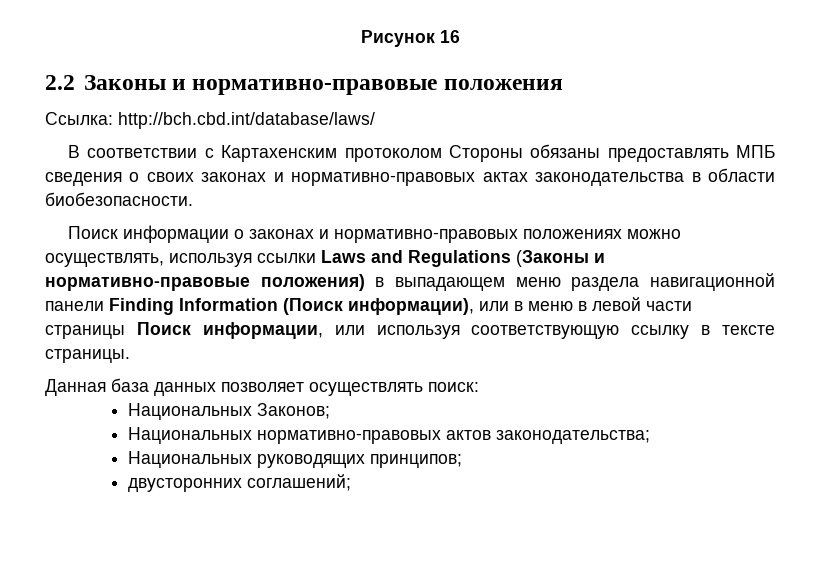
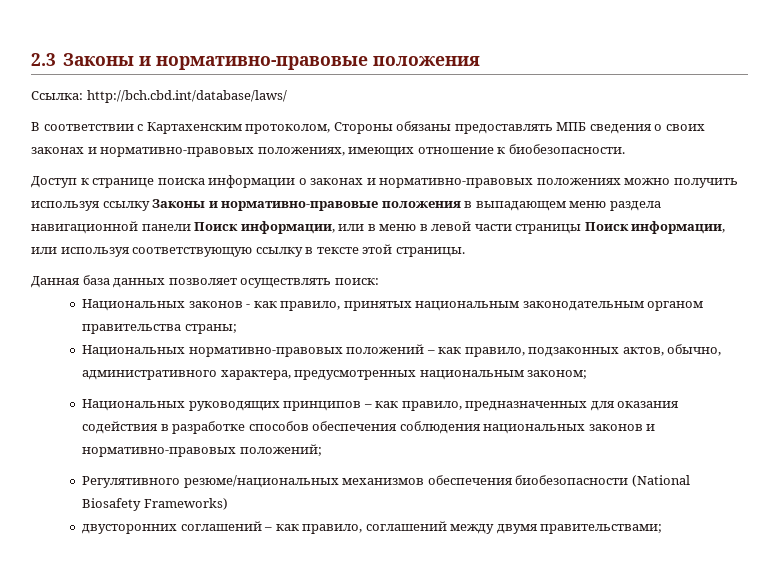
[360,30,460,47] [45,75,75,90] Рисунок 16 // 2.2 -> [31,53,56,66] 2.3
[344,148,442,162] протоколом -> [245,124,331,134] протоколом,
[482,168,776,186] [45,192,193,206] [68,226,119,239] актах законодательства в области биобезопасности. // Поиск -> [257,144,625,157] [31,176,205,188] положениях, имеющих отношение к биобезопасности. // Доступ к странице поиска
[45,250,605,267] [45,274,365,291] осуществлять, используя ссылки Laws and Regulations (Законы и нормативно-правовые положения) -> [673,178,738,188] [31,199,461,211] получить используя ссылку Законы и нормативно-правовые положения
[109,298,474,315] Finding Information (Поиск информации), -> [194,221,335,234] Поиск информации,
(775, 330) none -> [362,244,393,254] этой
[257,403,331,419] [128,427,651,444] [128,451,463,468] [128,474,352,492] Законов; // Национальных нормативно-правовых актов законодательства; // Национальных руководящих принципов; // двусторонних соглашений; -> [188,301,704,311] [82,324,237,334] [82,344,722,357] [82,370,588,380] [82,399,680,411] [82,421,656,434] [82,444,322,457] [82,475,690,488] [82,498,228,511] [82,521,663,534] законов - как правило, принятых национальным законодательным органом правительства страны; // Национальных нормативно-правовых положений – как правило, подзаконных актов, обычно, административного характера, предусмотренных национальным законом; // Национальных руководящих принципов – как правило, предназначенных для оказания содействия в разработке способов обеспечения соблюдения национальных законов и нормативно-правовых положений; // Регулятивного резюме/национальных механизмов обеспечения биобезопасности (National Biosafety Frameworks) // двусторонних соглашений – как правило, соглашений между двумя правительствами;

